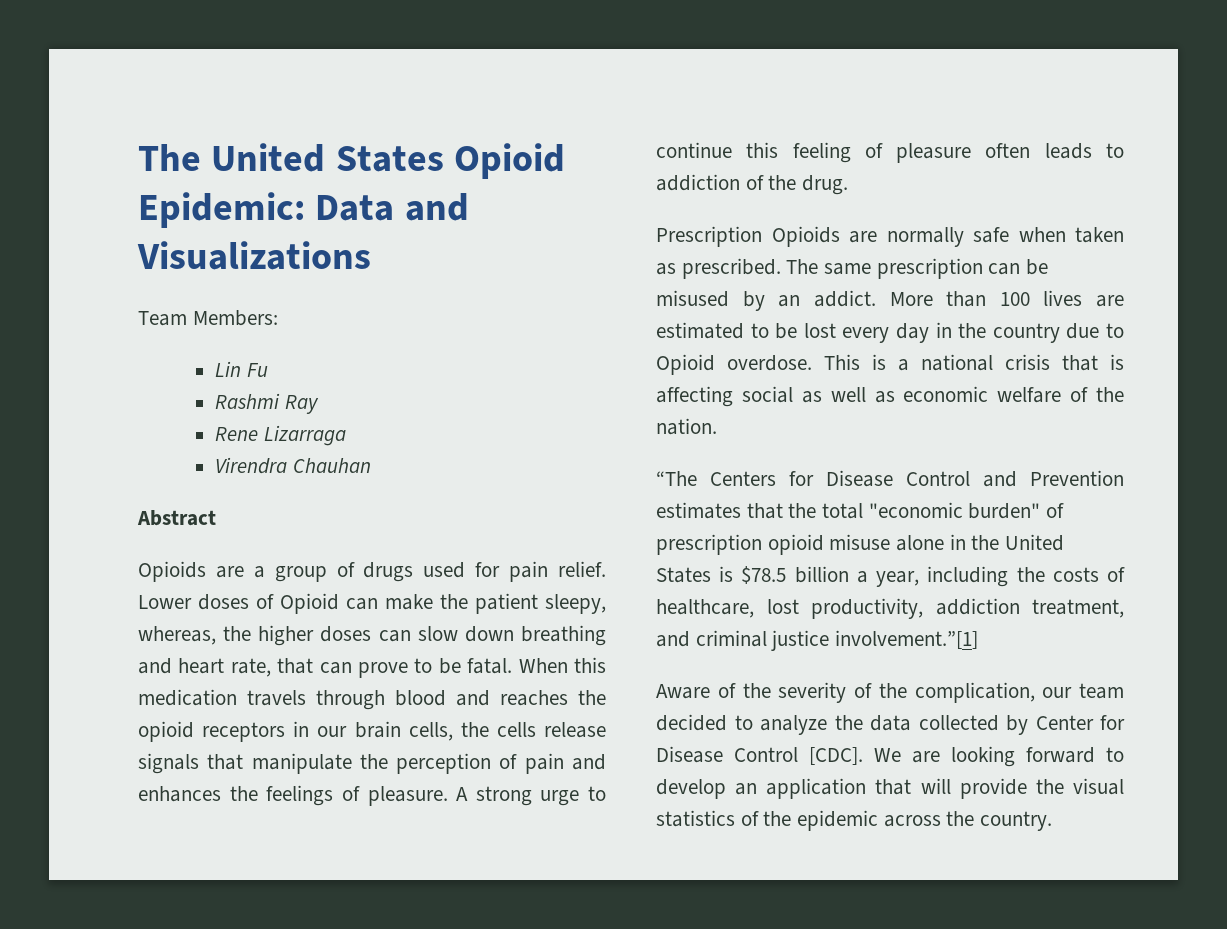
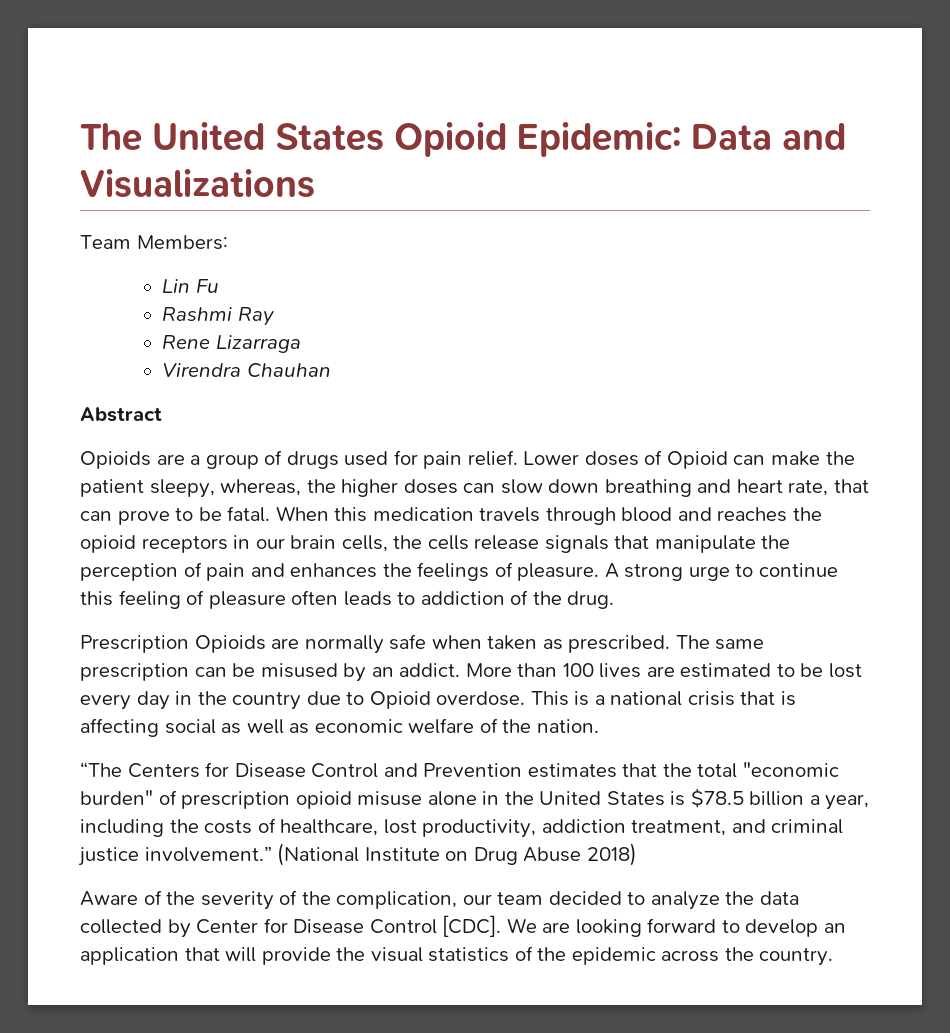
[835,630,979,649] involvement.”[1] -> [144,843,637,866] involvement.” (National Institute on Drug Abuse 2018)

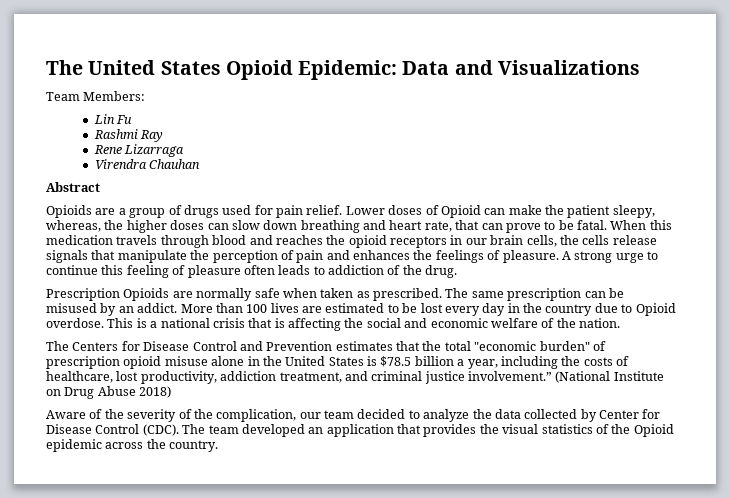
[164,719,310,734] social as well as -> [344,318,428,328] the social and
[80,762,122,777] “The -> [46,341,69,351] The
[442,915,819,937] [CDC]. We are looking forward to develop -> [142,424,305,437] (CDC). The team developed
[225,947,331,965] will provide -> [423,424,477,437] provides
(567, 954) none -> [633,424,674,437] Opioid

